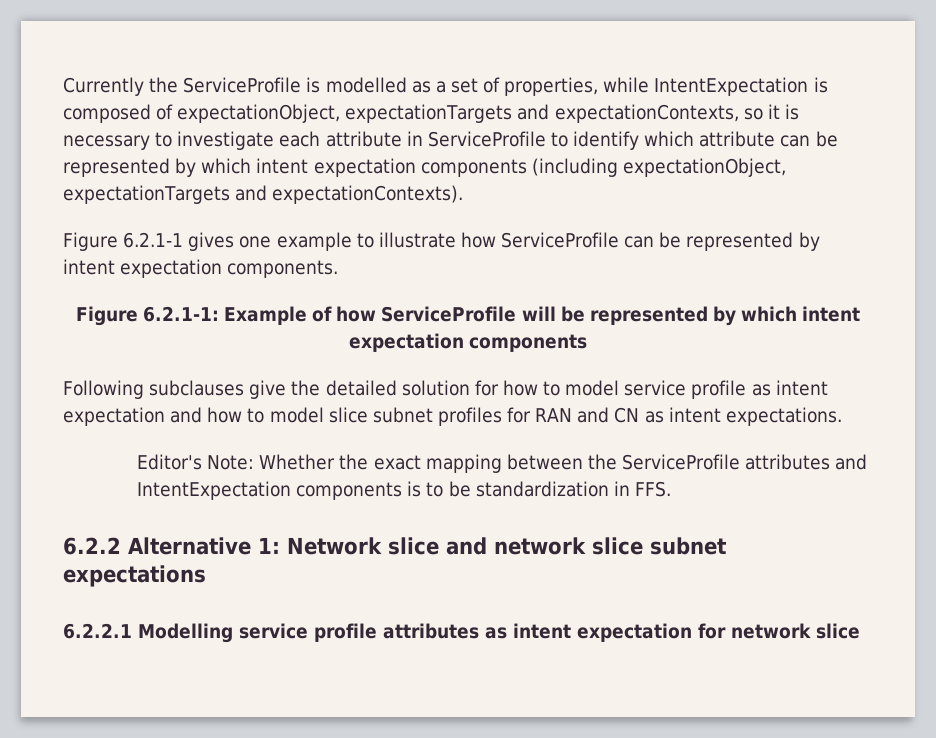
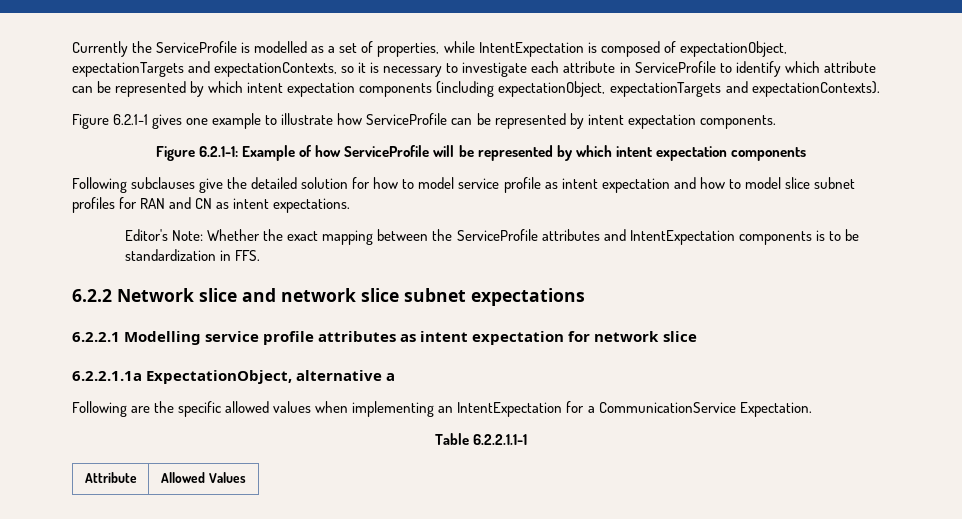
[128,537,280,555] Alternative 1: -> (112, 295) none
(860, 631) none -> [72,370,396,384] [72,401,812,417] [434,433,528,445] [84,472,137,483] [161,472,246,483] // 6.2.2.1.1a ExpectationObject, alternative a // Following are the specific allowed values when implementing an IntentExpectation for a CommunicationService Expectation. // Table 6.2.2.1.1-1 // Attribute | Allowed Values

